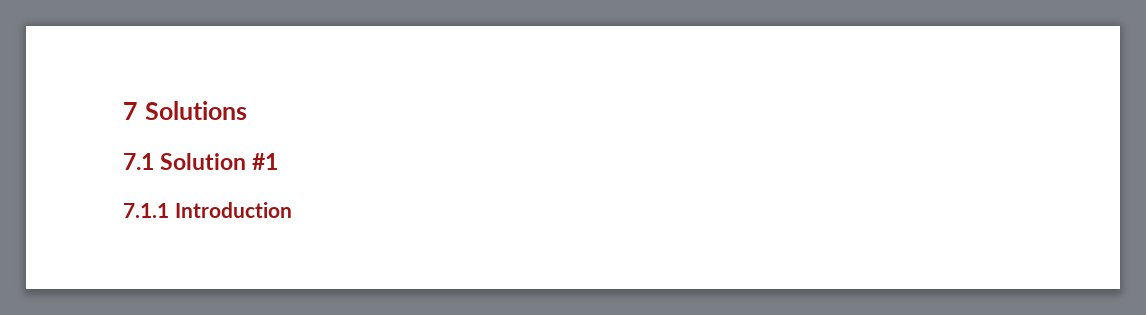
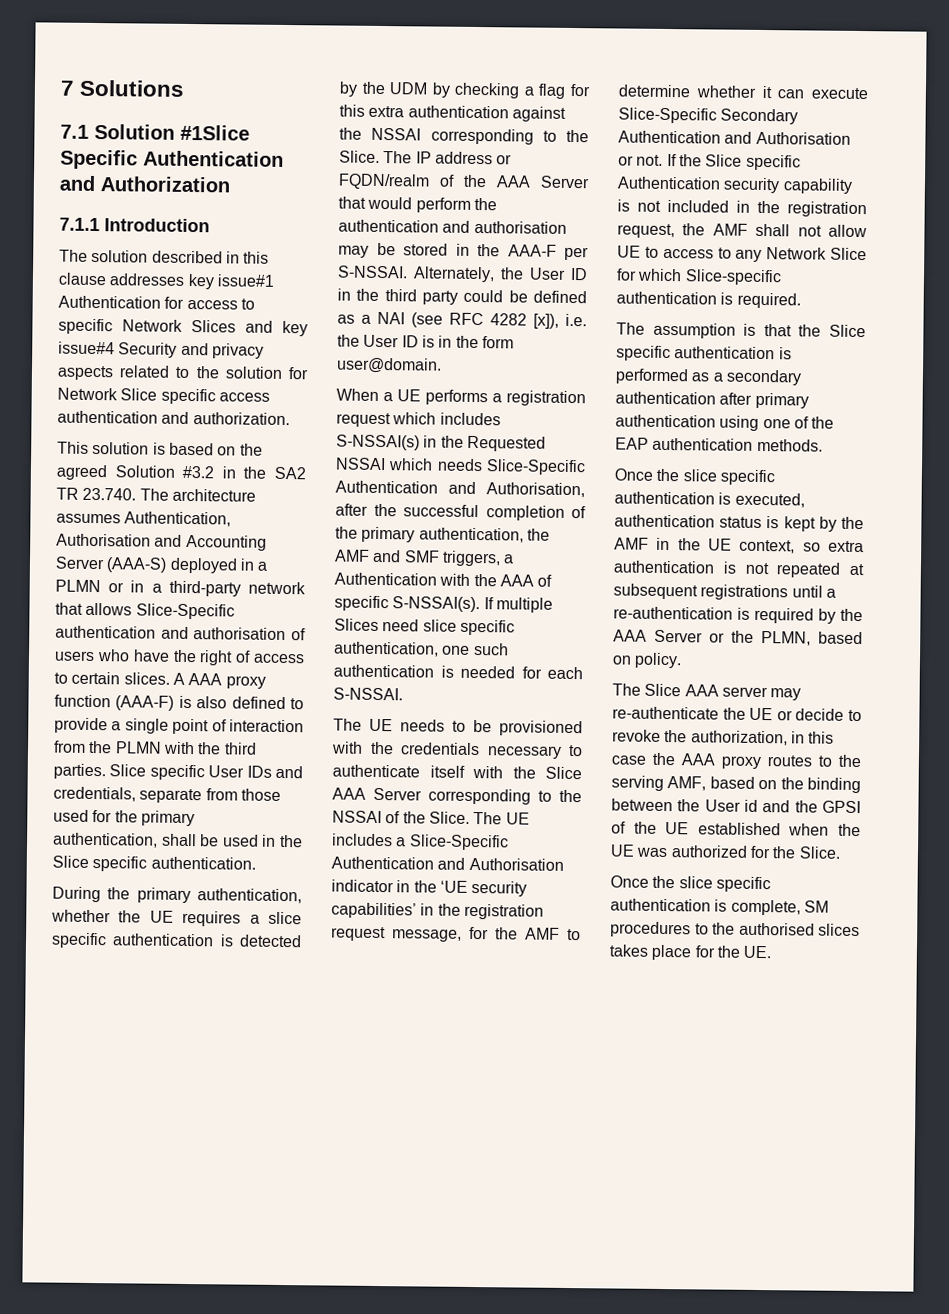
[252,153,279,170] [123,202,292,218] #1 // 7.1.1 Introduction -> [180,124,250,141] [60,149,284,170] [59,175,231,193] [59,217,210,233] [59,249,270,264] [58,272,274,290] [58,295,255,310] [58,318,308,337] [58,341,264,359] [57,365,309,381] [57,387,270,405] [57,410,290,426] [57,441,263,456] [56,464,306,481] [56,487,256,502] [56,511,232,527] [56,533,267,551] [55,556,268,574] [55,579,306,597] [55,602,235,620] [55,625,307,641] [54,649,305,666] [54,671,266,689] [54,694,304,711] [54,717,304,735] [53,740,257,755] [53,763,303,781] [53,786,281,804] [53,809,195,827] [52,832,303,848] [52,855,256,872] [52,886,302,904] [51,909,302,927] [51,932,302,949] [339,81,591,99] [339,104,566,122] [339,127,589,145] [339,150,513,165] [338,173,590,190] [338,196,497,213] [338,219,567,234] [338,242,589,261] [337,265,588,283] [337,288,587,305] [337,311,587,329] [337,334,514,349] [336,357,442,374] [336,388,586,407] [336,412,501,428] [336,434,546,452] [335,457,586,476] [335,480,585,498] [335,503,586,521] [335,526,550,543] [334,549,515,567] [334,572,553,587] [334,595,553,613] [334,618,515,636] [334,641,509,657] [333,664,583,680] [333,687,403,701] [333,718,583,737] [331,741,583,759] [332,764,582,780] [332,787,582,805] [332,810,530,825] [332,833,509,851] [331,856,564,871] [331,879,528,897] [331,902,544,920] [331,926,581,942] [618,84,868,100] [618,107,799,125] [618,130,851,145] [618,153,801,171] [617,176,853,194] [617,199,867,218] [617,223,867,239] [617,245,867,262] [616,268,782,286] [616,291,801,309] [616,322,866,339] [616,345,792,362] [615,368,802,386] [615,391,809,409] [615,414,835,431] [615,437,823,452] [614,468,775,486] [614,491,805,508] [614,514,864,532] [614,537,864,554] [613,560,864,578] [613,583,836,601] [613,606,863,624] [613,629,863,646] [612,652,683,669] [612,683,802,701] [612,706,862,722] [612,729,835,746] [611,752,861,770] [611,775,861,794] [611,798,861,814] [611,821,861,837] [610,844,841,859] [610,875,771,893] [610,898,829,916] [610,921,860,938] [609,944,772,961] #1Slice Specific Authentication and Authorization // 7.1.1 Introduction // The solution described in this clause addresses key issue#1 Authentication for access to specific Network Slices and key issue#4 Security and privacy aspects related to the solution for Network Slice specific access authentication and authorization. // This solution is based on the agreed Solution #3.2 in the SA2 TR 23.740. The architecture assumes Authentication, Authorisation and Accounting Server (AAA-S) deployed in a PLMN or in a third-party network that allows Slice-Specific authentication and authorisation of users who have the right of access to certain slices. A AAA proxy function (AAA-F) is also defined to provide a single point of interaction from the PLMN with the third parties. Slice specific User IDs and credentials, separate from those used for the primary authentication, shall be used in the Slice specific authentication. // During the primary authentication, whether the UE requires a slice specific authentication is detected by the UDM by checking a flag for this extra authentication against the NSSAI corresponding to the Slice. The IP address or FQDN/realm of the AAA Server that would perform the authentication and authorisation may be stored in the AAA-F per S-NSSAI. Alternately, the User ID in the third party could be defined as a NAI (see RFC 4282 [x]), i.e. the User ID is in the form user@domain. // When a UE performs a registration request which includes S-NSSAI(s) in the Requested NSSAI which needs Slice-Specific Authentication and Authorisation, after the successful completion of the primary authentication, the AMF and SMF triggers, a Authentication with the AAA of specific S-NSSAI(s). If multiple Slices need slice specific authentication, one such authentication is needed for each S-NSSAI. // The UE needs to be provisioned with the credentials necessary to authenticate itself with the Slice AAA Server corresponding to the NSSAI of the Slice. The UE includes a Slice-Specific Authentication and Authorisation indicator in the ‘UE security capabilities’ in the registration request message, for the AMF to determine whether it can execute Slice-Specific Secondary Authentication and Authorisation or not. If the Slice specific Authentication security capability is not included in the registration request, the AMF shall not allow UE to access to any Network Slice for which Slice-specific authentication is required. // The assumption is that the Slice specific authentication is performed as a secondary authentication after primary authentication using one of the EAP authentication methods. // Once the slice specific authentication is executed, authentication status is kept by the AMF in the UE context, so extra authentication is not repeated at subsequent registrations until a re-authentication is required by the AAA Server or the PLMN, based on policy. // The Slice AAA server may re-authenticate the UE or decide to revoke the authorization, in this case the AAA proxy routes to the serving AMF, based on the binding between the User id and the GPSI of the UE established when the UE was authorized for the Slice. // Once the slice specific authentication is complete, SM procedures to the authorised slices takes place for the UE.

